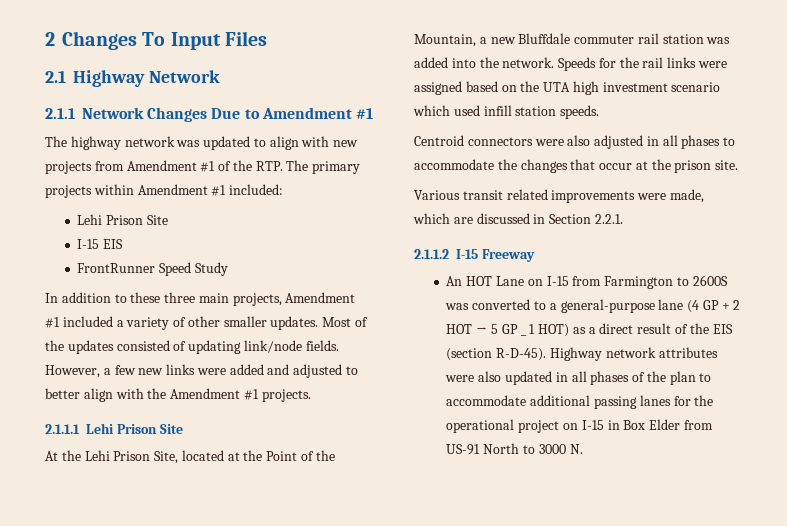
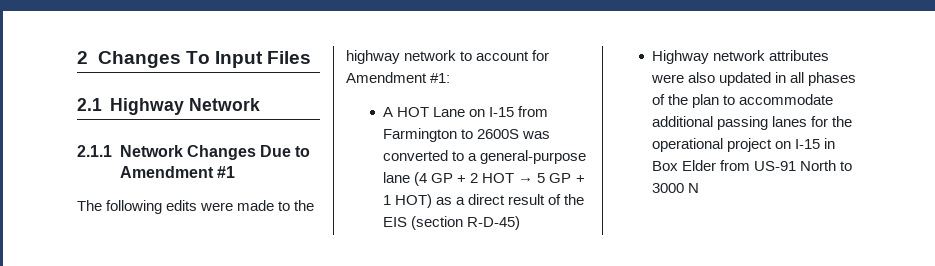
[70,136,359,150] [45,160,361,174] [45,184,284,198] [77,214,168,225] [77,239,124,249] [77,262,228,276] [45,292,356,306] [45,316,369,330] [45,340,339,354] [45,364,359,378] [45,388,311,402] [45,423,183,434] [45,450,335,464] [414,33,731,47] [414,57,728,71] [414,81,721,95] [413,105,600,119] [414,135,736,149] [414,159,739,173] [414,189,704,203] [413,213,623,224] [414,249,535,262] [446,276,463,286] highway network was updated to align with new projects from Amendment #1 of the RTP. The primary projects within Amendment #1 included: // Lehi Prison Site // I-15 EIS // FrontRunner Speed Study // In addition to these three main projects, Amendment #1 included a variety of other smaller updates. Most of the updates consisted of updating link/node fields. However, a few new links were added and adjusted to better align with the Amendment #1 projects. // 2.1.1.1 Lehi Prison Site // At the Lehi Prison Site, located at the Point of the Mountain, a new Bluffdale commuter rail station was added into the network. Speeds for the rail links were assigned based on the UTA high investment scenario which used infill station speeds. // Centroid connectors were also adjusted in all phases to accommodate the changes that occur at the prison site. // Various transit related improvements were made, which are discussed in Section 2.2.1. // 2.1.1.2 I-15 Freeway // An -> [106,200,315,214] [346,50,550,64] [346,72,451,83] [383,107,394,117] following edits were made to the highway network to account for Amendment #1: // A
[520,334,527,336] _ -> [575,175,585,183] +
[496,348,547,361] R-D-45). -> [467,216,521,230] R-D-45) //
[569,444,583,454] N. -> [688,183,700,193] N

